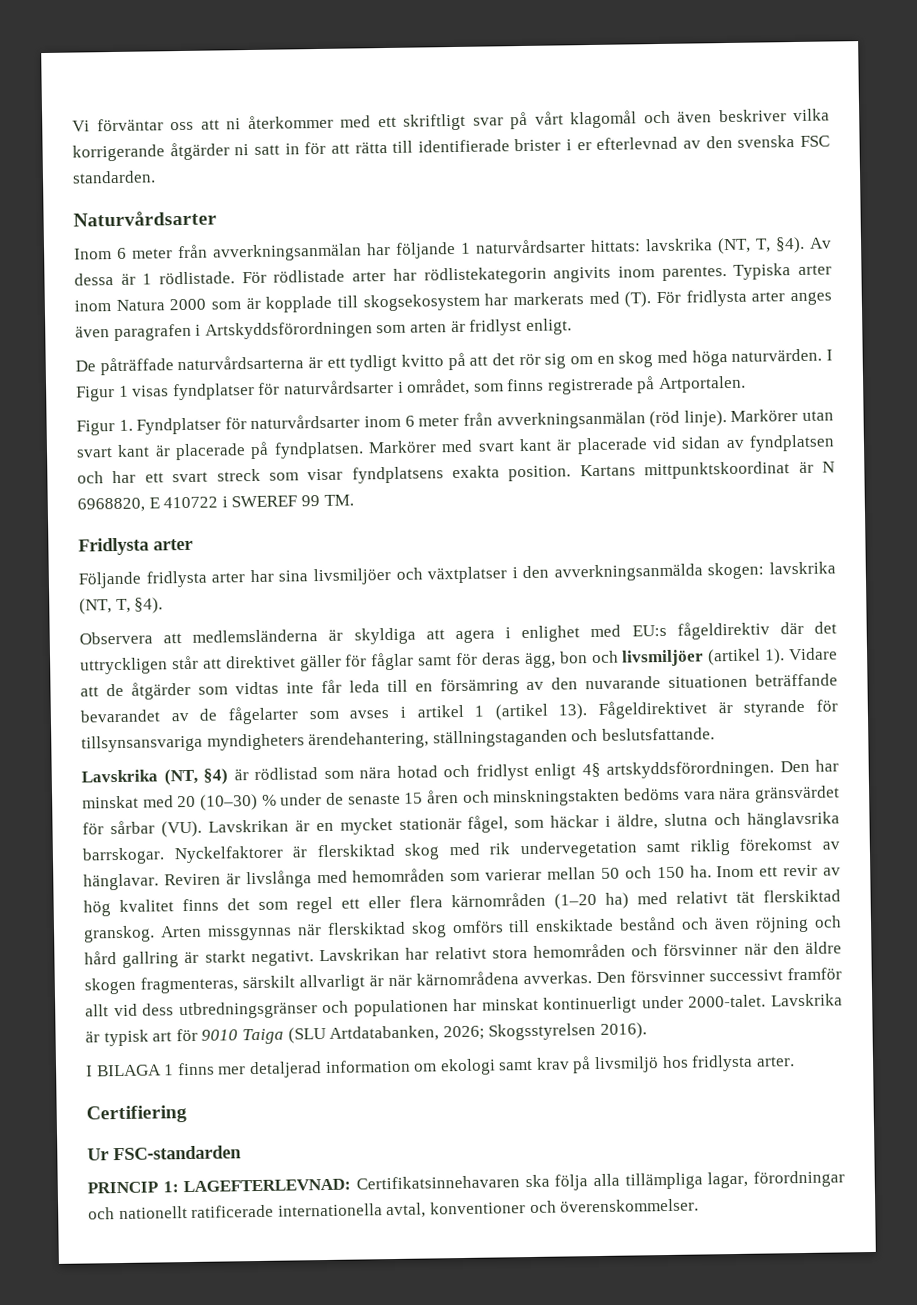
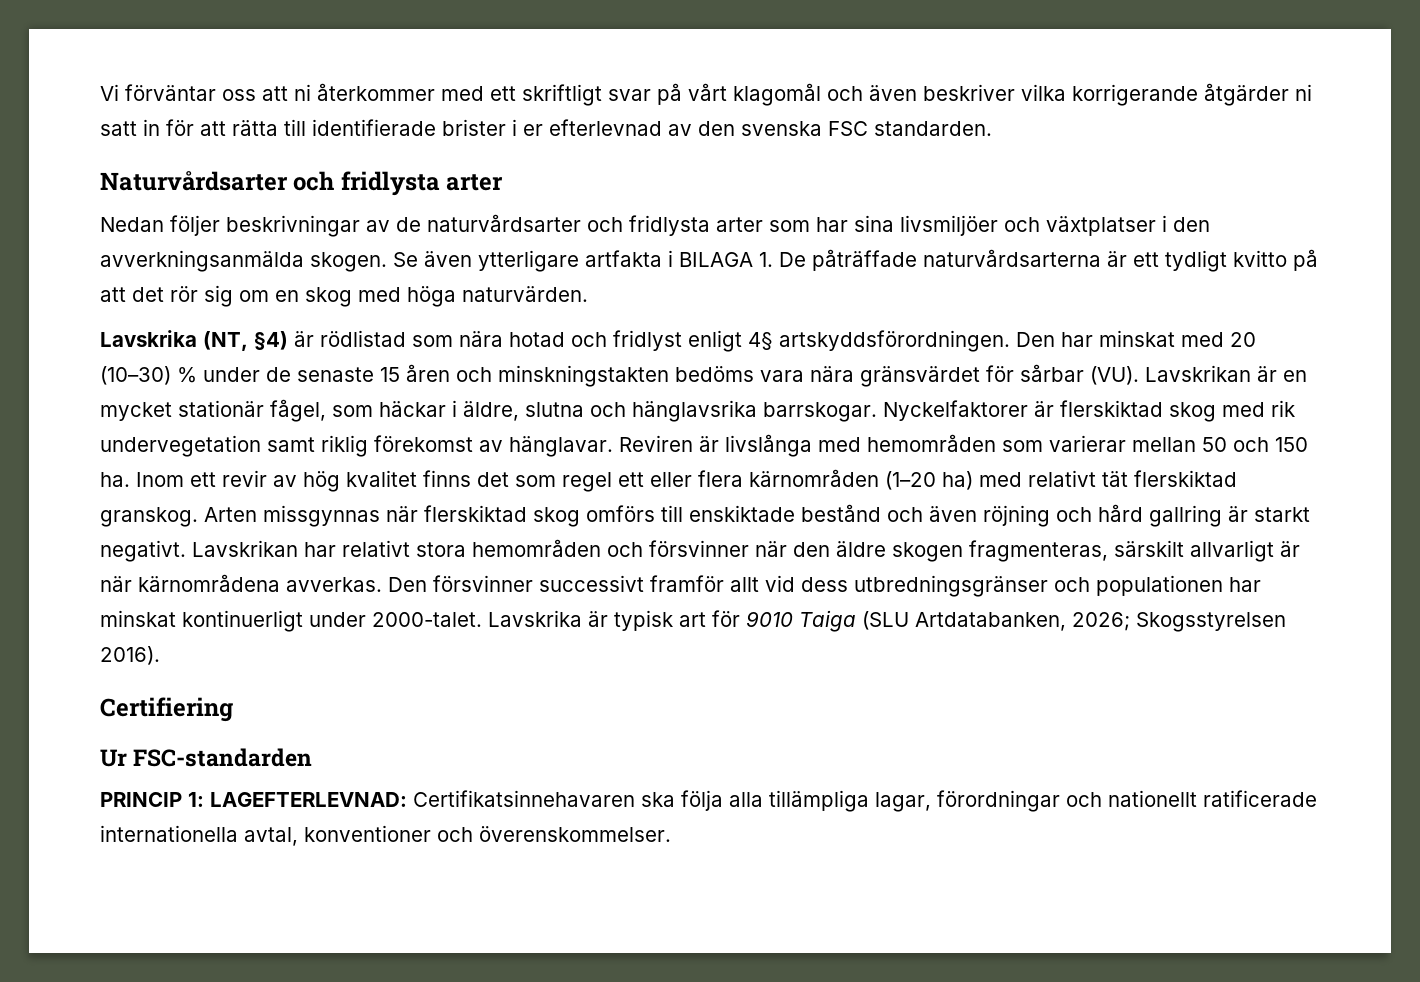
[74,236,832,262] [74,263,833,286] [74,289,832,313] [75,318,572,342] // Inom 6 meter från avverkningsanmälan har följande 1 naturvårdsarter hittats: lavskrika (NT, T, §4). Av dessa är 1 rödlistade. För rödlistade arter har rödlistekategorin angivits inom parentes. Typiska arter inom Natura 2000 som är kopplade till skogsekosystem har markerats med (T). För fridlysta arter anges även paragrafen i Artskyddsförordningen som arten är fridlyst enligt. // -> [293,171,504,196] [100,214,1210,237] [100,250,773,272] och fridlysta arter // Nedan följer beskrivningar av de naturvårdsarter och fridlysta arter som har sina livsmiljöer och växtplatser i den avverkningsanmälda skogen. Se även ytterligare artfakta i BILAGA 1.
[825,349,833,361] [76,375,747,402] [76,408,834,436] [76,434,835,461] [77,461,835,484] [77,494,354,513] [78,537,193,556] [78,561,836,589] [79,597,164,615] [79,621,837,645] [80,647,838,675] [80,673,838,700] [80,699,838,725] [81,727,715,753] I Figur 1 visas fyndplatser för naturvårdsarter i området, som finns registrerade på Artportalen. // Figur 1. Fyndplatser för naturvårdsarter inom 6 meter från avverkningsanmälan (röd linje). Markörer utan svart kant är placerade på fyndplatsen. Markörer med svart kant är placerade vid sidan av fyndplatsen och har ett svart streck som visar fyndplatsens exakta position. Kartans mittpunktskoordinat är N 6968820, E 410722 i SWEREF 99 TM. // Fridlysta arter // Följande fridlysta arter har sina livsmiljöer och växtplatser i den avverkningsanmälda skogen: lavskrika (NT, T, §4). // Observera att medlemsländerna är skyldiga att agera i enlighet med EU:s fågeldirektiv där det uttryckligen står att direktivet gäller för fåglar samt för deras ägg, bon och livsmiljöer (artikel 1). Vidare att de åtgärder som vidtas inte får leda till en försämring av den nuvarande situationen beträffande bevarandet av de fågelarter som avses i artikel 1 (artikel 13). Fågeldirektivet är styrande för tillsynsansvariga myndigheters ärendehantering, ställningstaganden och beslutsfattande. -> (588, 294) none
[86,1054,795,1079] // I BILAGA 1 finns mer detaljerad information om ekologi samt krav på livsmiljö hos fridlysta arter. -> (160, 655) none

